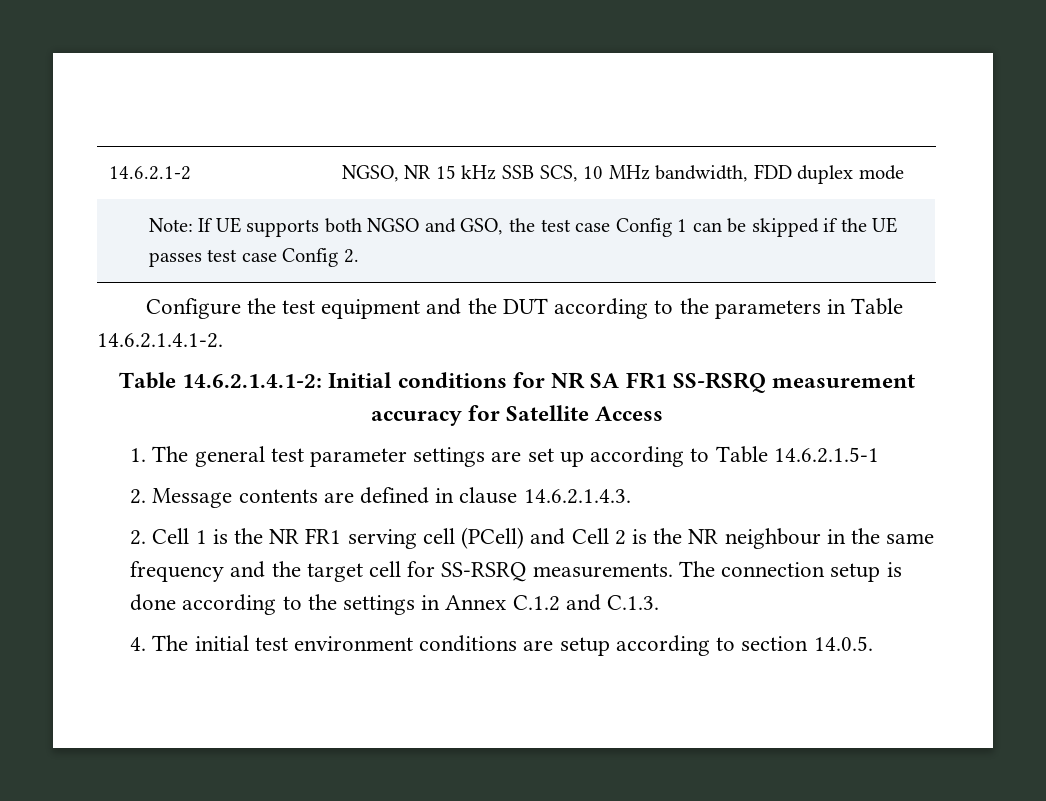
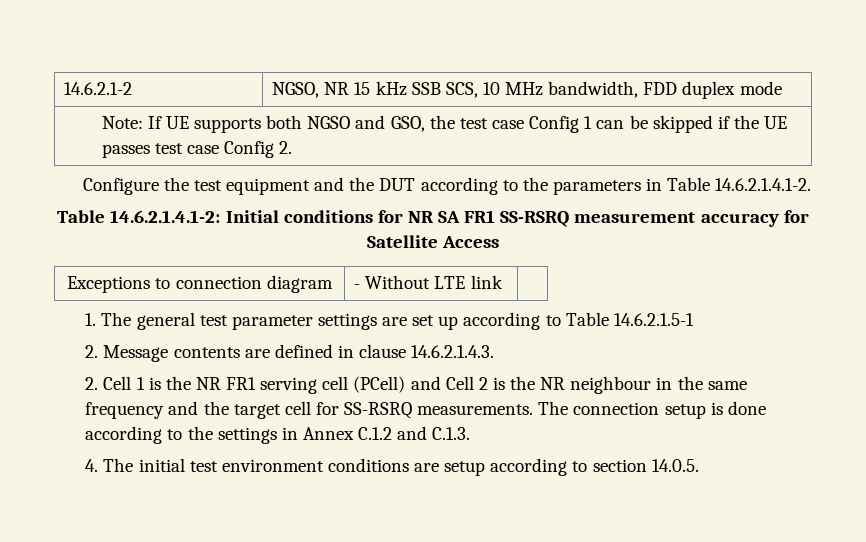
(664, 413) none -> [67,275,333,293] [354,275,503,289] // Exceptions to connection diagram | - Without LTE link |

